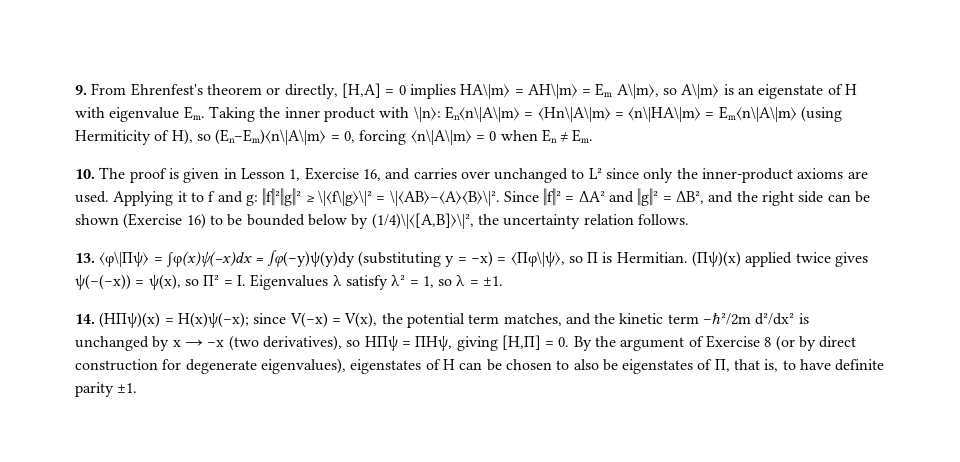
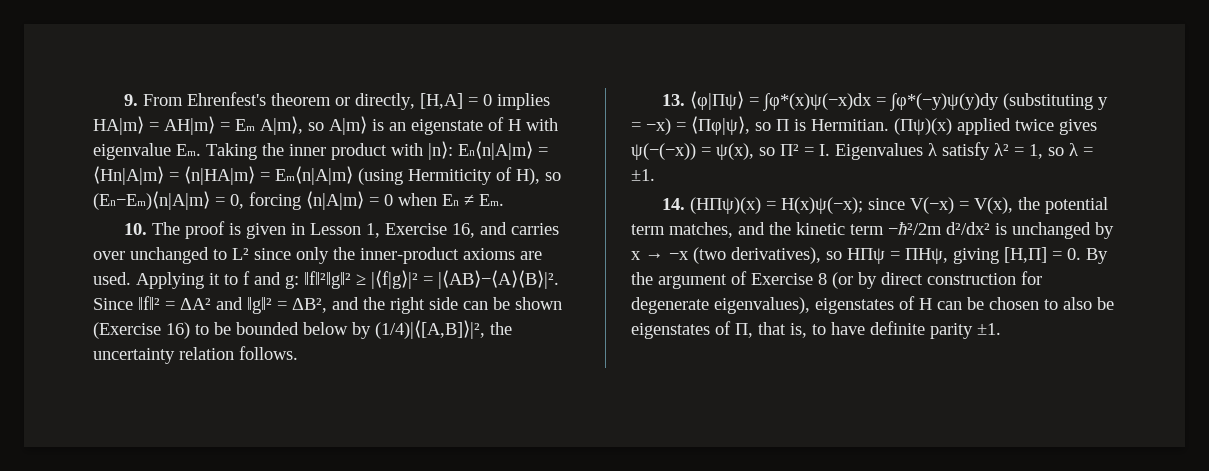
[460,83,720,99] HA\|m⟩ = AH\|m⟩ = Eₘ A\|m⟩, so A\|m⟩ -> [93,116,367,135] HA|m⟩ = AH|m⟩ = Eₘ A|m⟩, so A|m⟩
[413,106,797,122] \|n⟩: Eₙ⟨n\|A\|m⟩ = ⟨Hn\|A\|m⟩ = ⟨n\|HA\|m⟩ = Eₘ⟨n\|A\|m⟩ -> [428,141,548,160] [93,166,353,185] |n⟩: Eₙ⟨n|A|m⟩ = ⟨Hn|A|m⟩ = ⟨n|HA|m⟩ = Eₘ⟨n|A|m⟩
[215,129,327,145] (Eₙ−Eₘ)⟨n\|A\|m⟩ -> [93,191,210,210] (Eₙ−Eₘ)⟨n|A|m⟩
[410,129,472,145] ⟨n\|A\|m⟩ -> [306,191,364,210] ⟨n|A|m⟩
[317,190,500,206] \|⟨f\|g⟩\|² = \|⟨AB⟩−⟨A⟩⟨B⟩\|². -> [371,270,559,289] |⟨f|g⟩|² = |⟨AB⟩−⟨A⟩⟨B⟩|².
[371,213,474,229] (1/4)\|⟨[A,B]⟩\|², -> [375,320,485,339] (1/4)|⟨[A,B]⟩|²,
[99,250,355,267] ⟨φ\|Πψ⟩ = ∫φ(x)ψ(−x)dx = ∫φ(−y)ψ(y)dy -> [689,91,999,111] ⟨φ|Πψ⟩ = ∫φ*(x)ψ(−x)dx = ∫φ*(−y)ψ(y)dy
[510,251,565,267] ⟨Πφ\|ψ⟩, -> [691,116,750,135] ⟨Πφ|ψ⟩,

